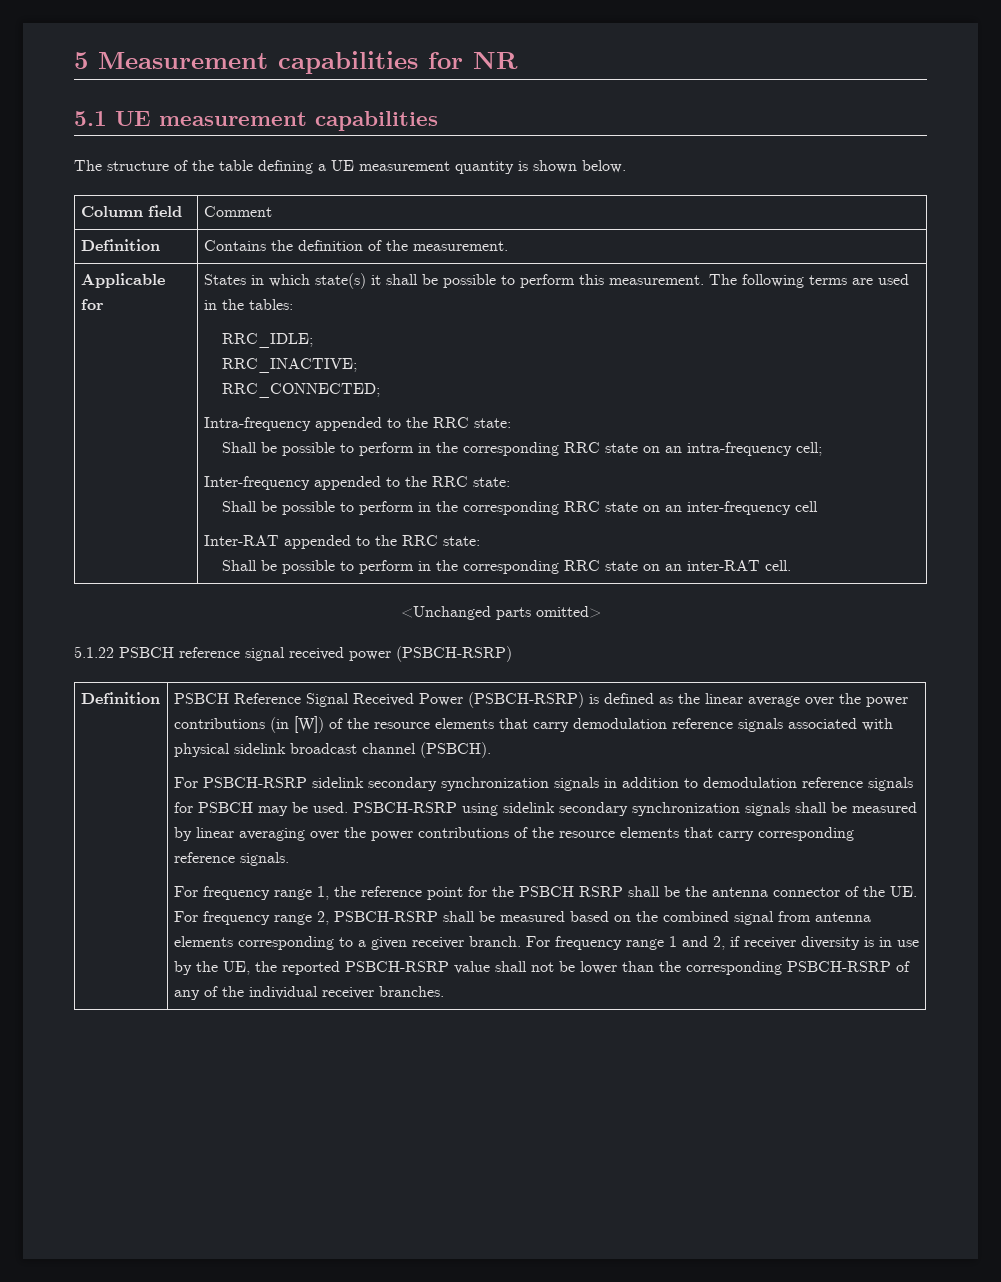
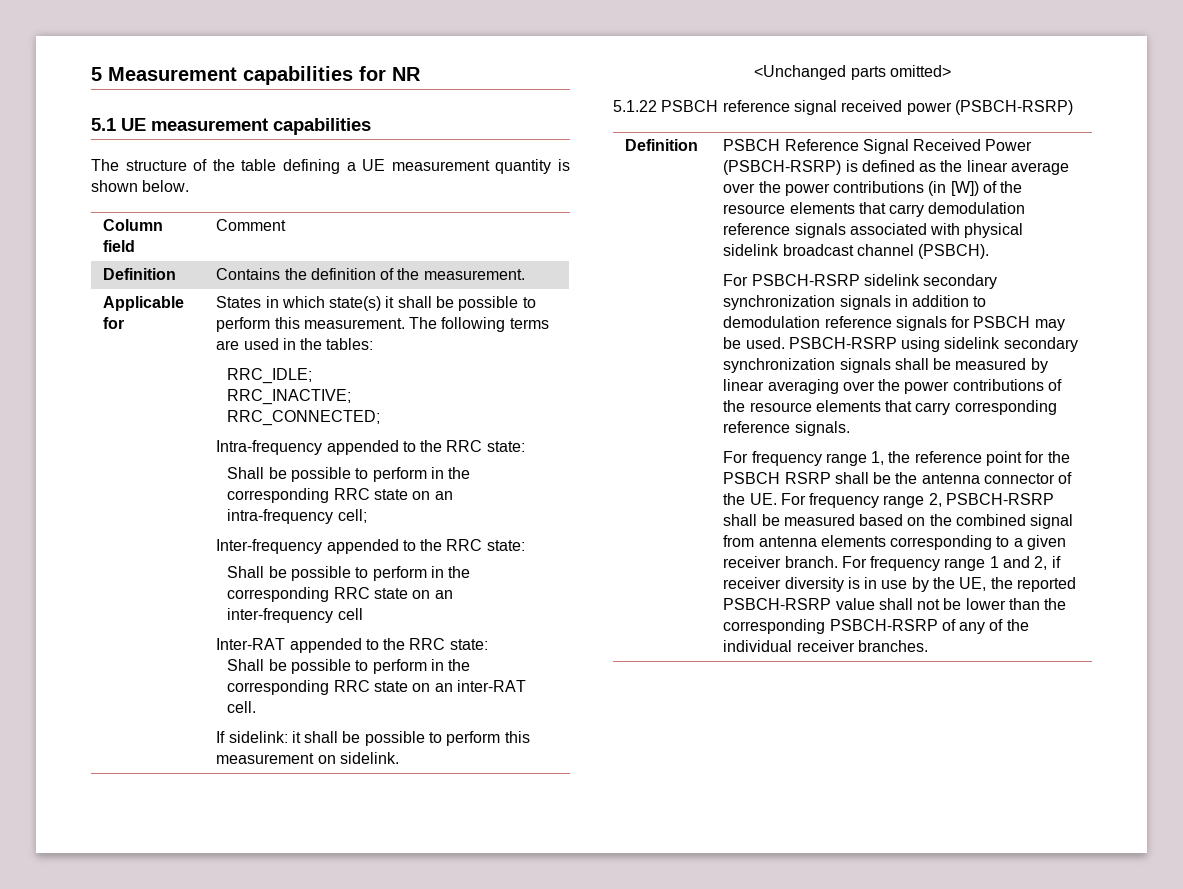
(792, 565) none -> [216,731,530,746] [216,752,399,764] // If sidelink: it shall be possible to perform this measurement on sidelink.

